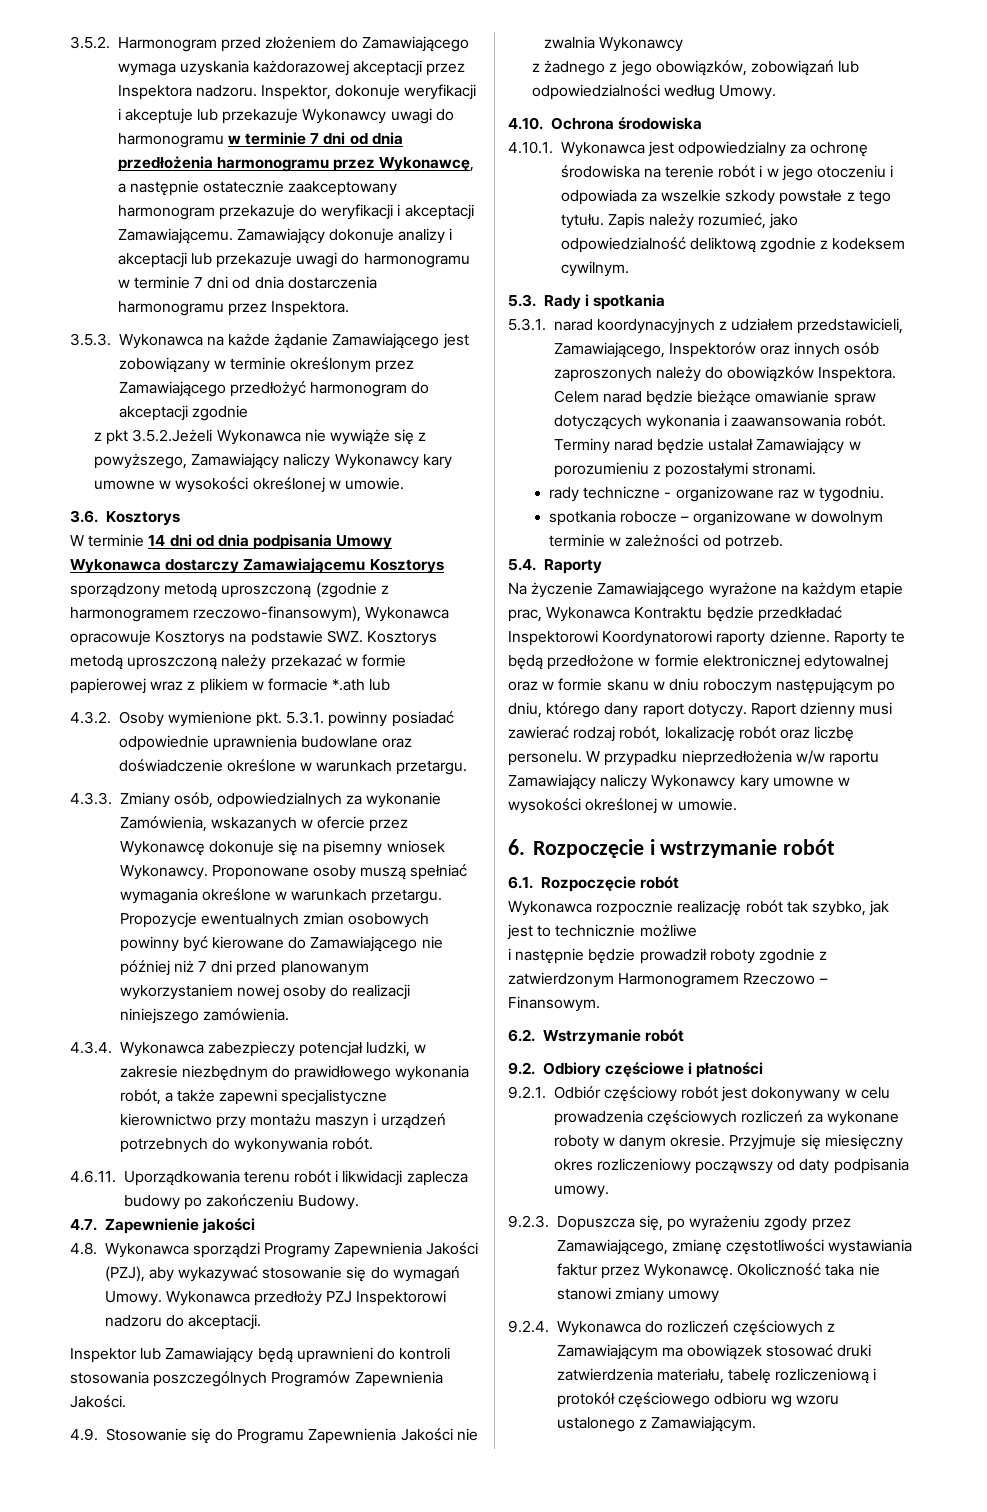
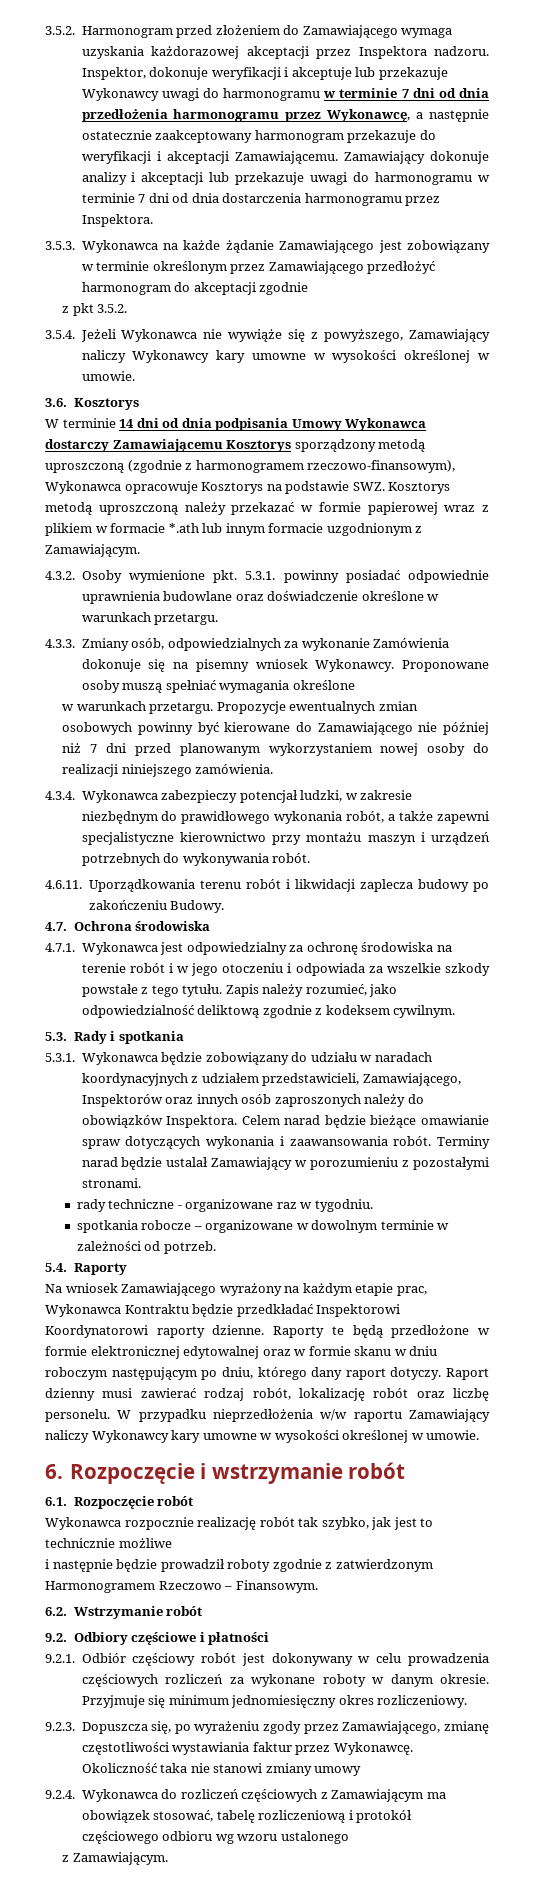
[132,429,213,442] 3.5.2.Jeżeli -> [97,304,128,313] [45,329,116,342] 3.5.2. // 3.5.4. Jeżeli
(391, 685) none -> [225,523,423,536] [45,544,140,557] innym formacie uzgodnionym z Zamawiającym.
[119,816,409,832] [119,841,205,856] Zamówienia, wskazanych w ofercie przez Wykonawcę -> [373,638,450,648] Zamówienia
(271, 894) none -> (355, 685) //
[104,1218,255,1234] [70,1242,479,1258] [104,1266,460,1282] [104,1290,447,1306] [104,1314,262,1330] [70,1347,451,1363] [70,1371,443,1387] [70,1395,126,1408] [70,1428,478,1444] [543,36,683,52] [532,60,860,76] [532,84,777,100] [508,117,543,130] Zapewnienie jakości // 4.8. Wykonawca sporządzi Programy Zapewnienia Jakości (PZJ), aby wykazywać stosowanie się do wymagań Umowy. Wykonawca przedłoży PZJ Inspektorowi nadzoru do akceptacji. // Inspektor lub Zamawiający będą uprawnieni do kontroli stosowania poszczególnych Programów Zapewnienia Jakości. // 4.9. Stosowanie się do Programu Zapewnienia Jakości nie zwalnia Wykonawcy // z żadnego z jego obowiązków, zobowiązań lub odpowiedzialności według Umowy. // 4.10. -> (67, 926) none
[508,141,553,154] 4.10.1. -> [45,943,75,952] 4.7.1.
[553,319,593,331] narad -> [81,1052,432,1065] Wykonawca będzie zobowiązany do udziału w naradach
[531,582,777,598] życzenie Zamawiającego wyrażone -> [65,1283,282,1296] wniosek Zamawiającego wyrażony
[824,1134,903,1150] [553,1158,909,1174] [553,1185,609,1198] miesięczny okres rozliczeniowy począwszy od daty podpisania umowy. -> [168,1695,468,1708] minimum jednomiesięczny okres rozliczeniowy.
[766,1344,872,1357] [556,1368,724,1384] stosować druki zatwierdzenia materiału, -> [153,1810,214,1822] stosować,
(635, 1424) none -> (349, 1837) //

